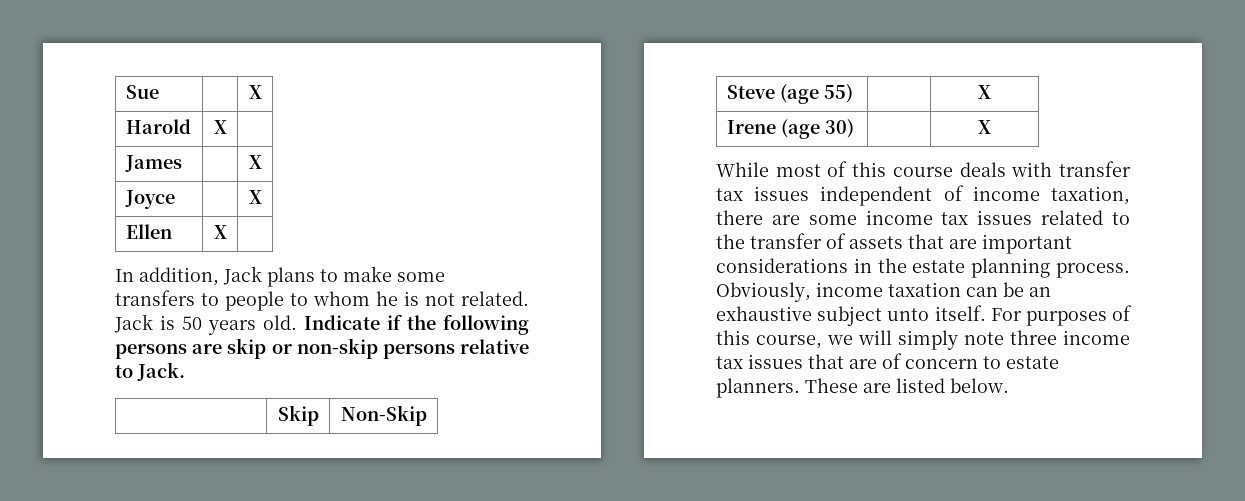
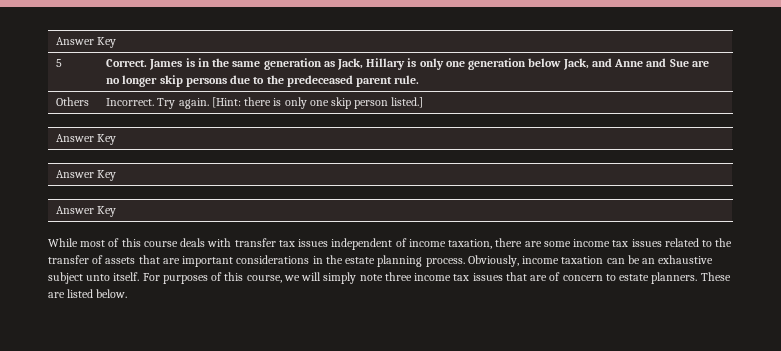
[125,85,159,99] [248,85,262,99] [125,119,191,134] [213,120,227,134] [124,155,182,172] [248,155,262,169] [124,190,175,209] [248,190,262,204] [125,224,172,239] [213,225,227,239] [115,266,445,287] [115,290,529,311] [114,314,529,335] [115,338,529,359] [115,362,185,381] [277,405,319,426] [340,405,427,426] [726,84,853,104] [978,85,991,99] [726,119,854,139] [978,120,991,134] Sue | | X // Harold | X | // James | | X // Joyce | | X // Ellen | X | // In addition, Jack plans to make some transfers to people to whom he is not related. Jack is 50 years old. Indicate if the following persons are skip or non-skip persons relative to Jack. // | Skip | Non-Skip // Steve (age 55) | | X // Irene (age 30) | | X -> [56,37,117,48] [56,59,63,67] [106,58,709,70] [106,75,420,87] [56,97,90,106] [106,97,424,109] [56,134,117,145] [56,170,117,181] [56,206,117,217] Answer Key // 5 | Correct. James is in the same generation as Jack, Hillary is only one generation below Jack, and Anne and Sue are no longer skip persons due to the predeceased parent rule. // Others | Incorrect. Try again. [Hint: there is only one skip person listed.] // Answer Key // Answer Key // Answer Key

